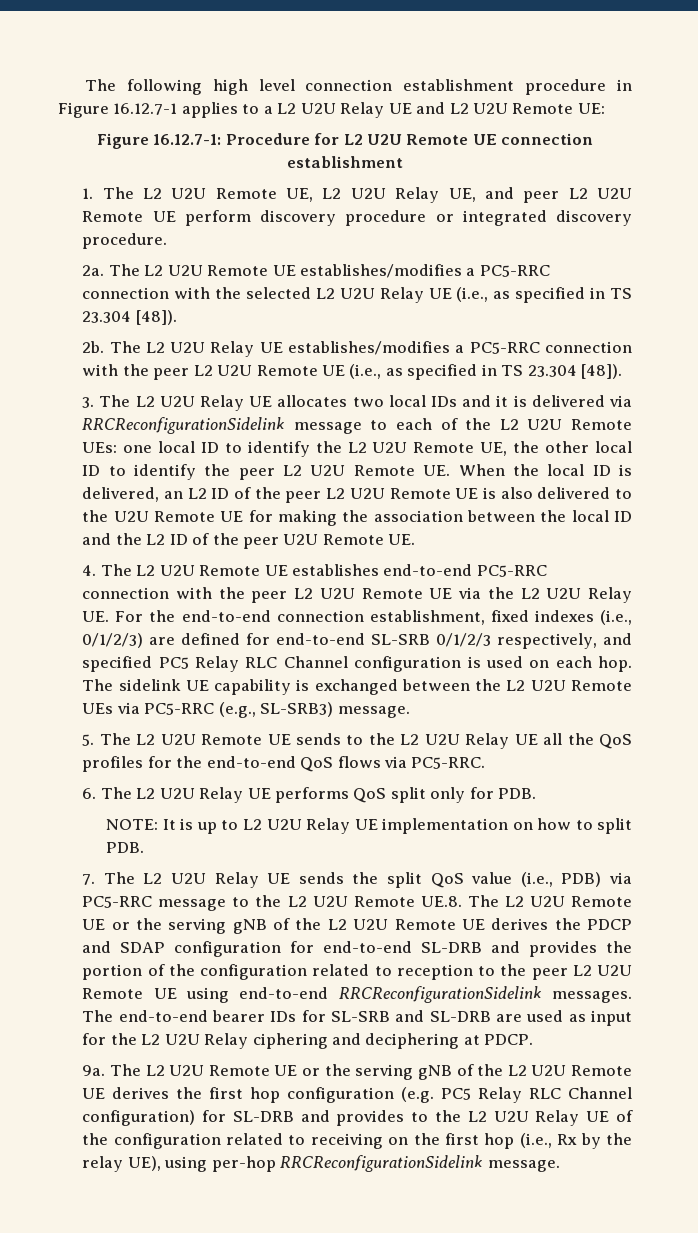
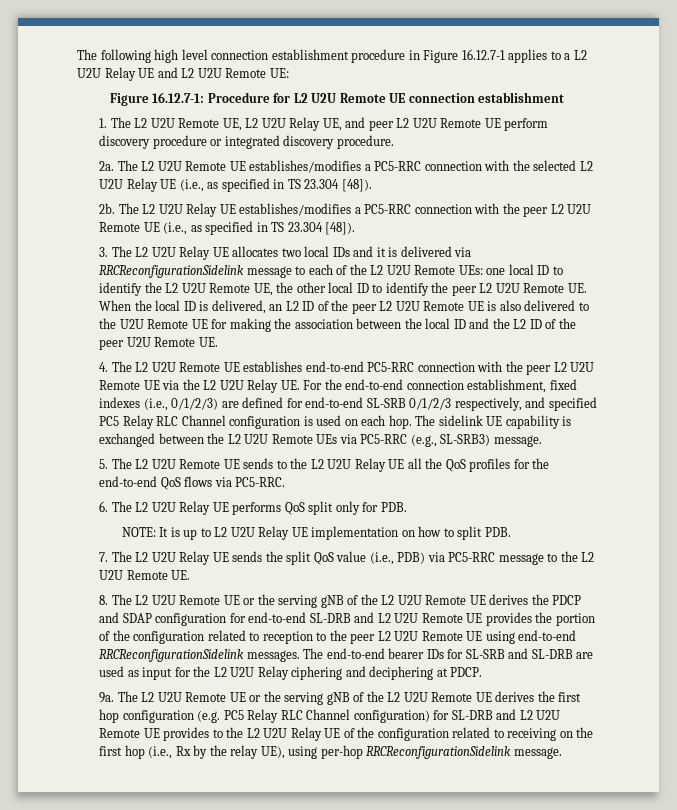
[420,896,462,907] UE.8. -> [171,570,191,580] [99,595,109,605] UE. // 8.
(521, 947) none -> [377,613,483,623] L2 U2U Remote UE
(330, 1116) none -> [519,710,561,720] [99,728,160,738] L2 U2U Remote UE

